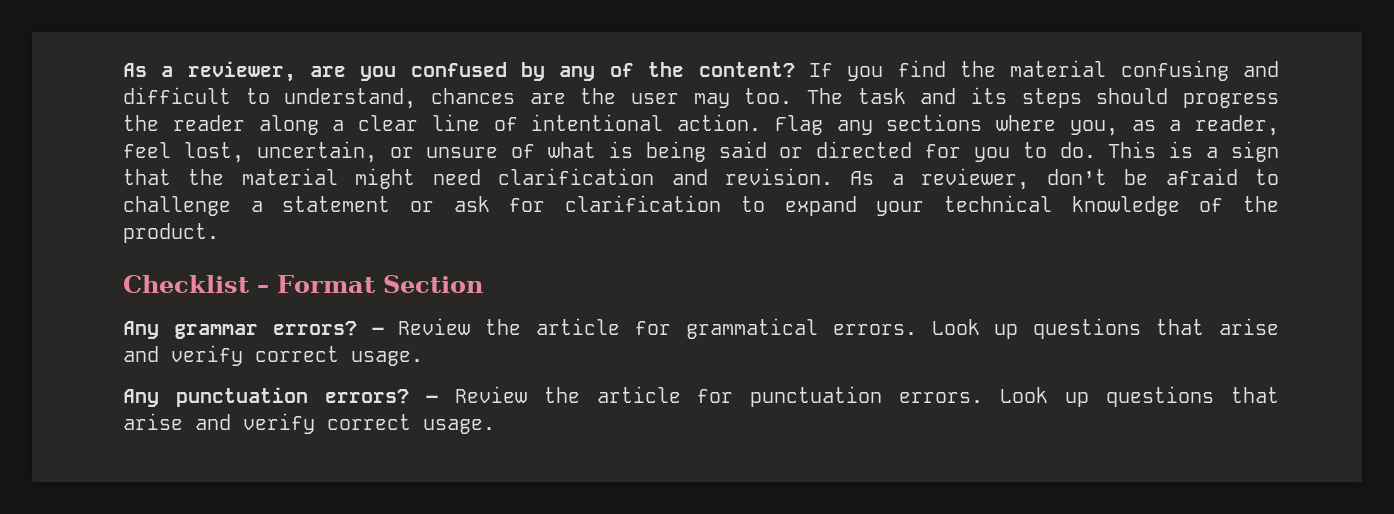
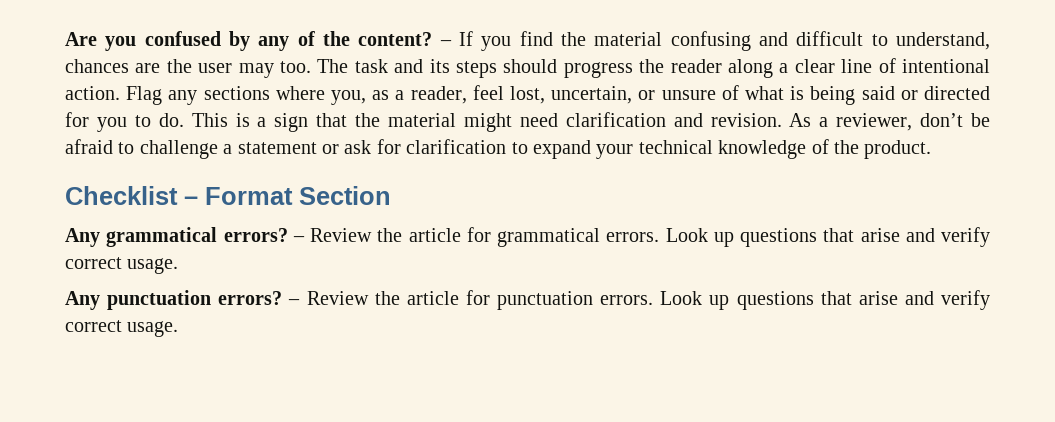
[123,61,347,82] As a reviewer, are -> [65,32,97,46] Are
(795, 70) none -> [439,40,452,46] –
[173,324,258,339] grammar -> [106,227,218,247] grammatical

